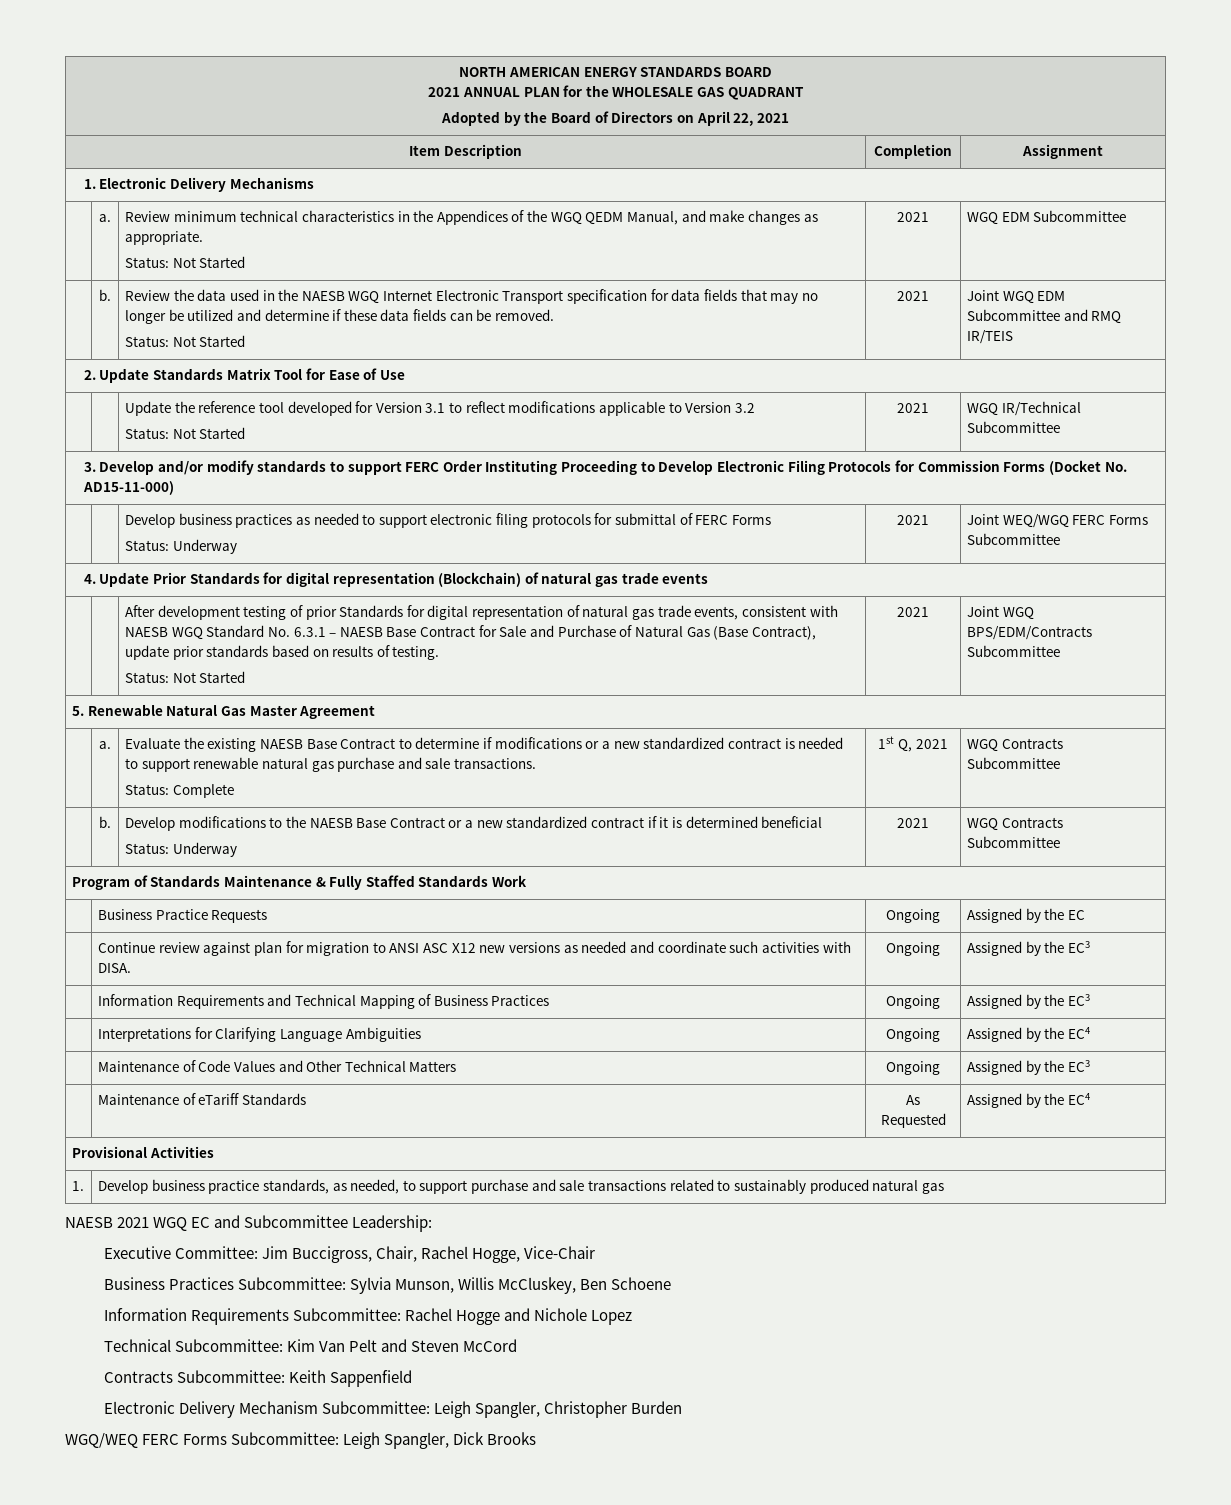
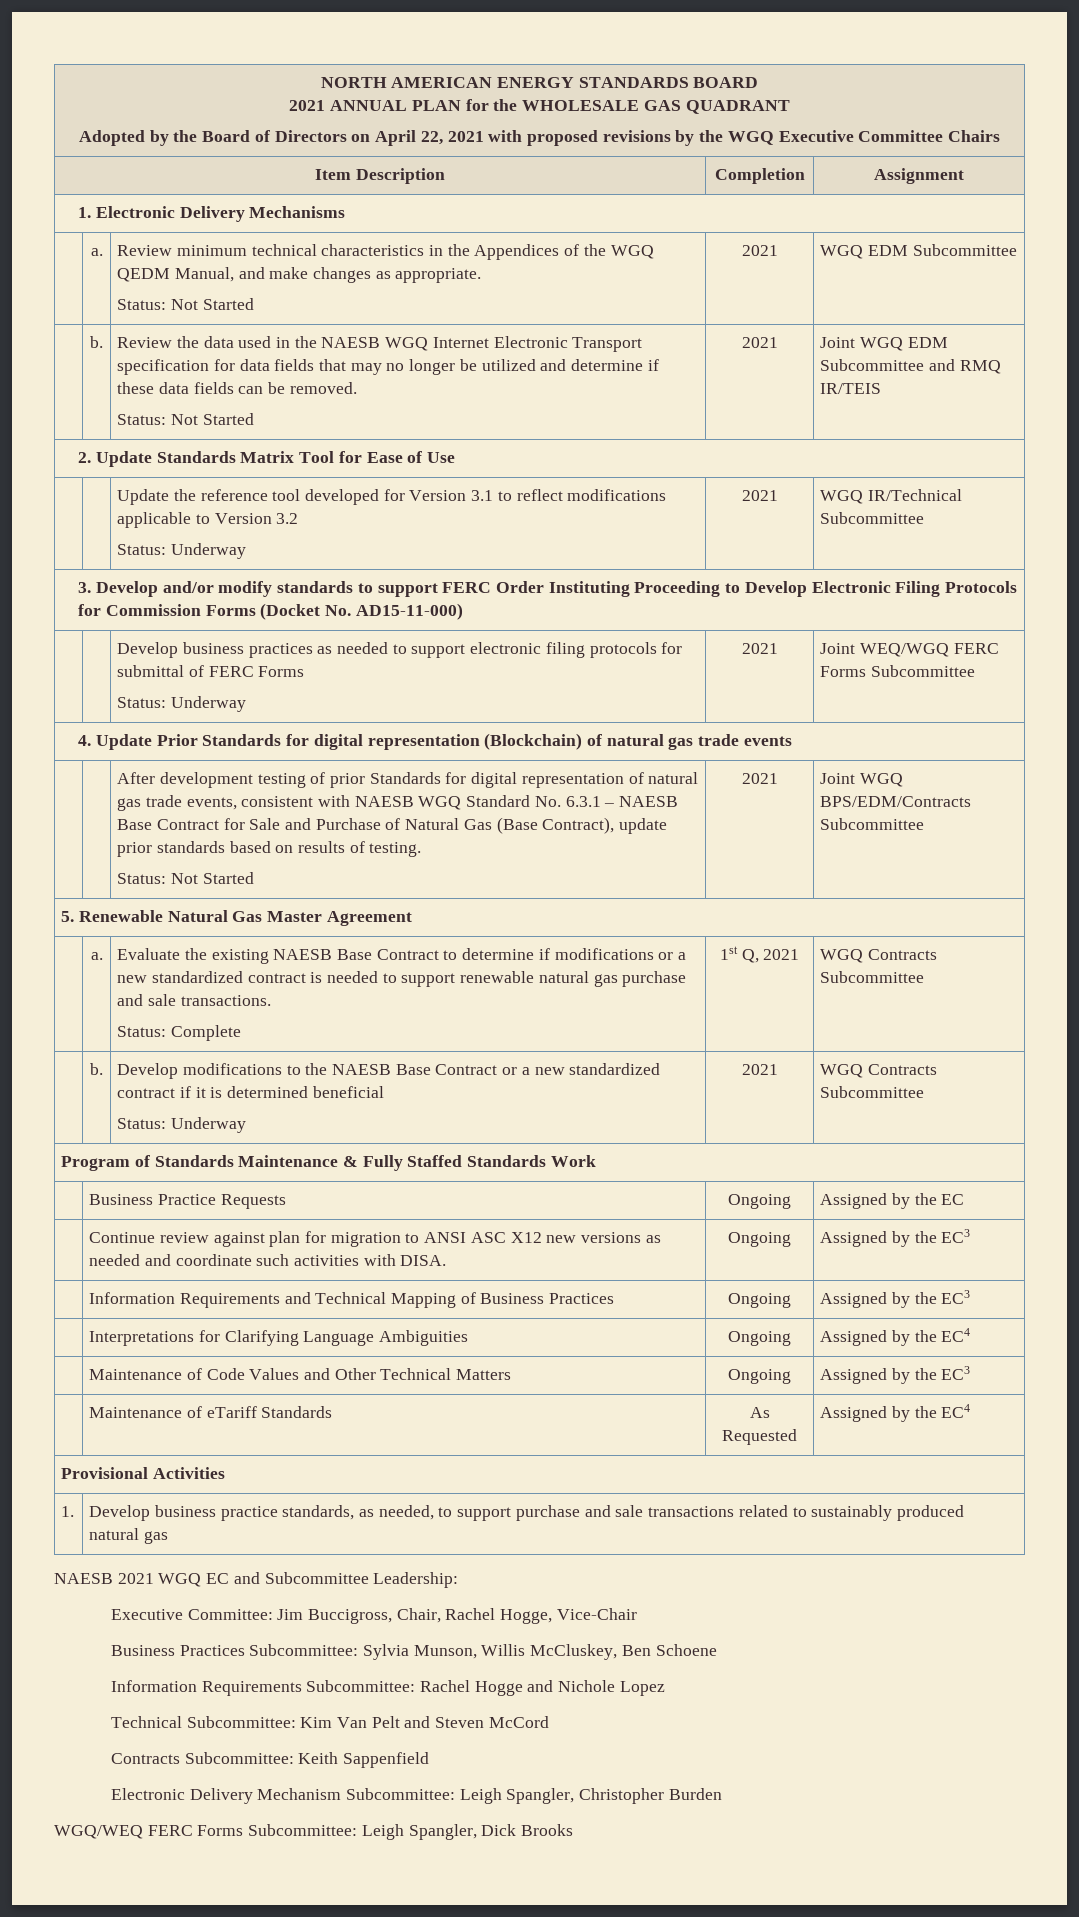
(789, 118) none -> [488,130,1001,146] with proposed revisions by the WGQ Executive Committee Chairs
[172,427,246,439] Not Started -> [170,543,246,559] Underway

